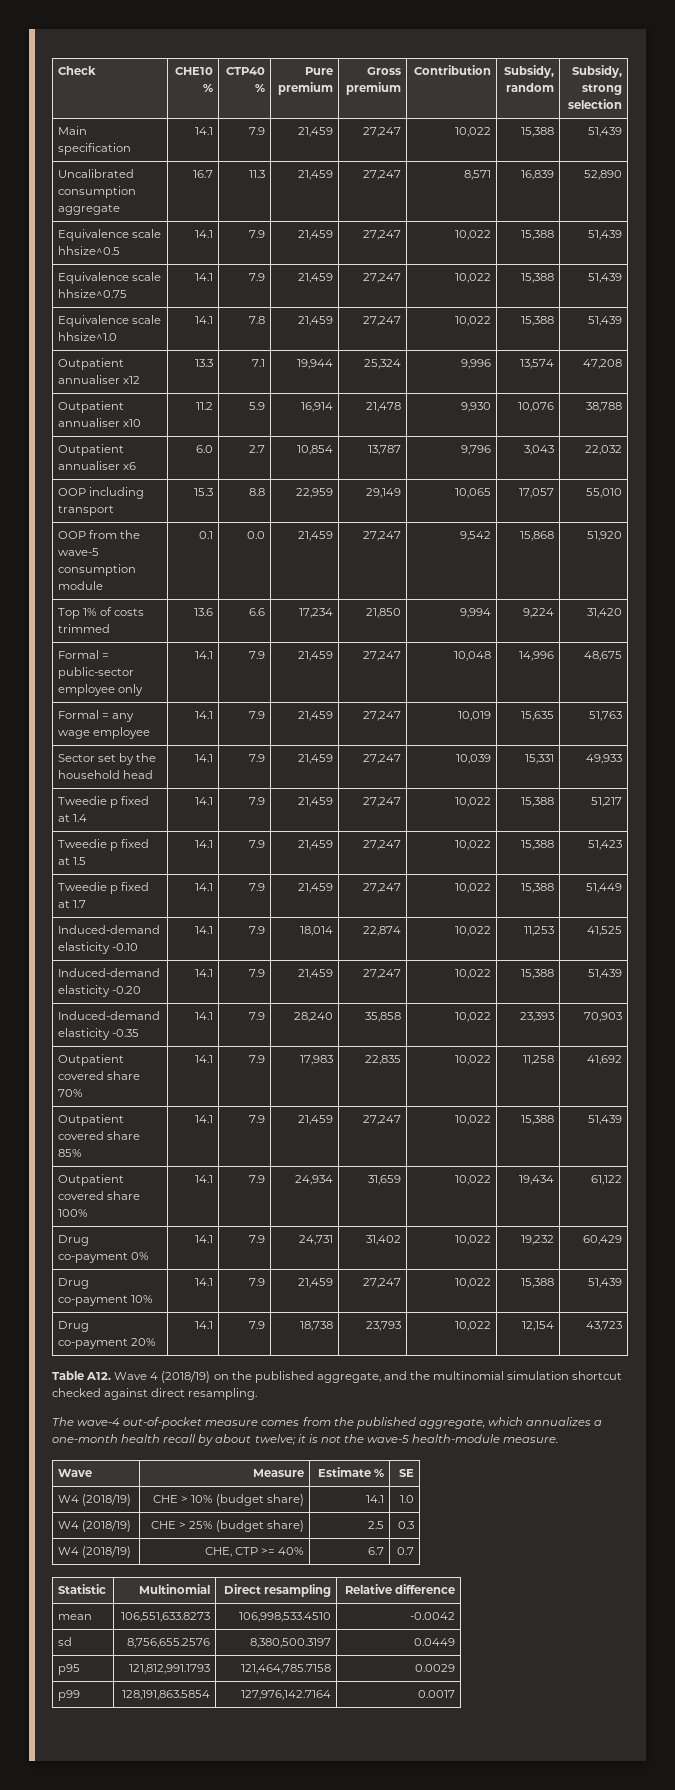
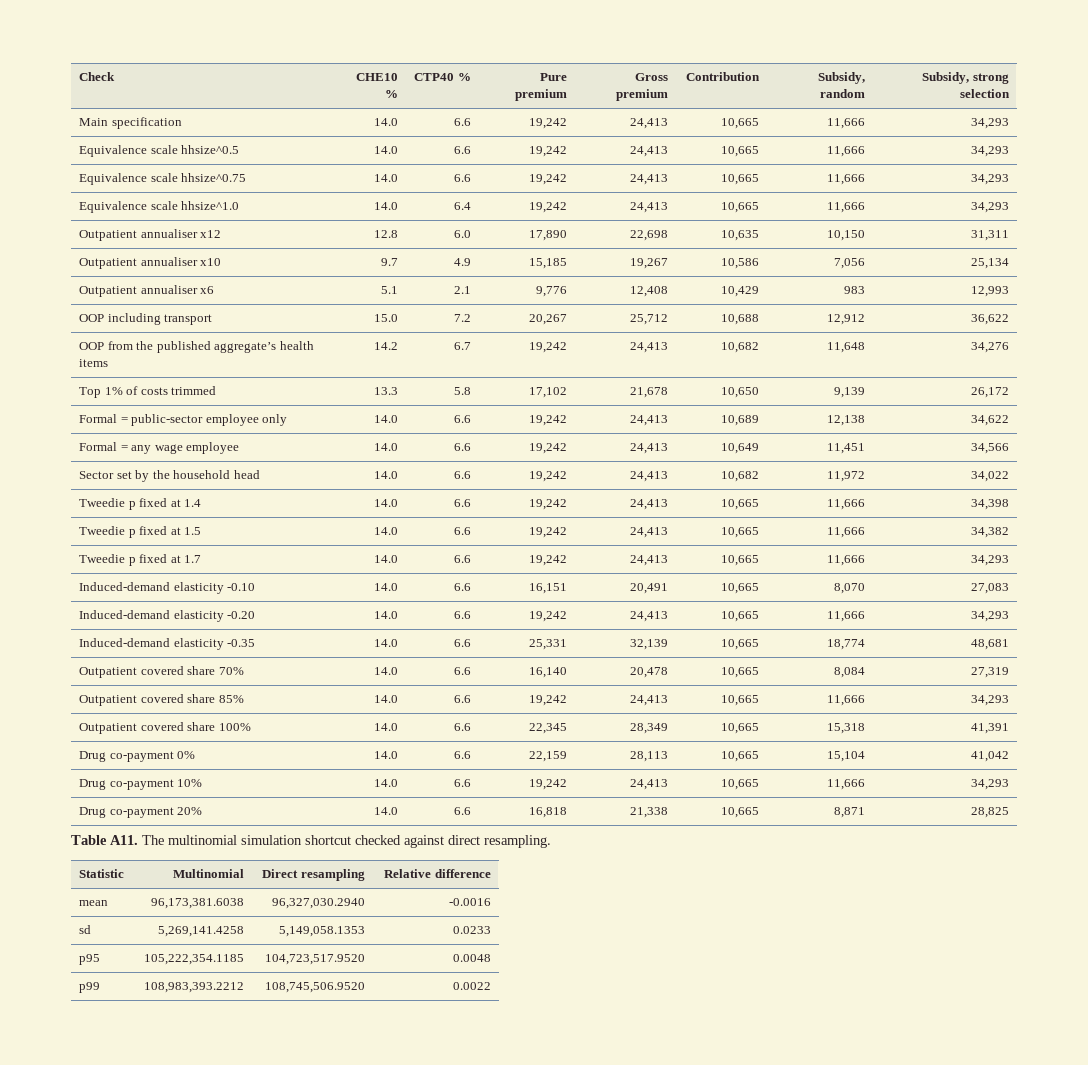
[194,127,213,135] [248,127,265,135] [297,127,333,137] [362,127,401,137] [454,127,491,137] [520,127,554,137] [587,127,622,137] [58,169,135,178] [58,186,137,198] [58,204,121,215] [192,170,213,178] [248,170,265,178] [297,170,333,180] [362,170,401,180] [463,170,491,180] [520,170,554,180] [583,170,622,180] [58,229,162,241] [58,246,121,255] [194,230,213,238] [248,230,265,238] [297,230,333,240] [362,230,401,240] [454,230,491,240] [520,230,554,240] [587,230,622,240] [58,272,162,284] [58,289,128,298] [194,273,213,281] [248,273,265,281] [297,273,333,283] [362,273,401,283] [454,273,491,283] [520,273,554,283] [587,273,622,283] [58,315,162,327] [58,332,118,341] [194,316,213,324] [248,316,265,324] [297,316,333,326] [362,316,401,326] [454,316,491,326] [520,316,554,326] [587,316,622,326] [58,358,125,370] [58,375,141,384] [194,359,213,367] [251,359,265,367] [296,359,333,369] [363,359,401,369] [460,359,491,369] [519,359,554,369] [582,359,622,369] [58,401,125,413] [58,418,142,427] [195,402,213,410] [248,402,265,410] [300,402,333,412] [365,402,401,412] [460,402,491,412] [517,402,554,412] [585,402,622,412] [58,444,125,456] [58,461,137,470] [195,445,213,453] [248,445,265,453] [296,445,333,455] [367,445,401,455] [460,445,491,455] [523,445,554,455] [584,445,622,455] [58,487,145,499] [58,505,115,516] [193,488,213,496] [248,488,265,496] [295,488,333,498] [365,488,401,498] [454,488,491,498] [518,488,554,498] [585,488,622,498] [58,530,141,539] [58,548,100,556] [58,564,137,576] [58,581,104,590] [198,531,213,539] [246,531,265,539] [297,531,333,541] [362,531,401,541] [459,531,491,541] [519,531,554,541] [586,531,622,541] 14.1 | 7.9 | 21,459 | 27,247 | 10,022 | 15,388 | 51,439 // Uncalibrated consumption aggregate | 16.7 | 11.3 | 21,459 | 27,247 | 8,571 | 16,839 | 52,890 // Equivalence scale hhsize^0.5 | 14.1 | 7.9 | 21,459 | 27,247 | 10,022 | 15,388 | 51,439 // Equivalence scale hhsize^0.75 | 14.1 | 7.9 | 21,459 | 27,247 | 10,022 | 15,388 | 51,439 // Equivalence scale hhsize^1.0 | 14.1 | 7.8 | 21,459 | 27,247 | 10,022 | 15,388 | 51,439 // Outpatient annualiser x12 | 13.3 | 7.1 | 19,944 | 25,324 | 9,996 | 13,574 | 47,208 // Outpatient annualiser x10 | 11.2 | 5.9 | 16,914 | 21,478 | 9,930 | 10,076 | 38,788 // Outpatient annualiser x6 | 6.0 | 2.7 | 10,854 | 13,787 | 9,796 | 3,043 | 22,032 // OOP including transport | 15.3 | 8.8 | 22,959 | 29,149 | 10,065 | 17,057 | 55,010 // OOP from the wave-5 consumption module | 0.1 | 0.0 | 21,459 | 27,247 | 9,542 | 15,868 | 51,920 -> [373,118,398,126] [453,118,471,126] [528,118,567,129] [629,118,668,129] [720,118,759,129] [826,118,865,129] [970,118,1009,129] [79,145,240,157] [373,146,398,154] [453,146,471,154] [528,146,567,157] [629,146,668,157] [720,146,759,157] [826,146,865,157] [970,146,1009,157] [79,173,247,185] [373,174,398,182] [453,174,471,182] [528,174,567,185] [629,174,668,185] [720,174,759,185] [826,174,865,185] [970,174,1009,185] [79,201,240,213] [373,202,398,210] [453,202,471,210] [528,202,567,213] [629,202,668,213] [720,202,759,213] [826,202,865,213] [970,202,1009,213] [79,229,222,241] [373,230,398,238] [453,230,471,238] [528,230,567,241] [629,230,668,241] [720,230,759,241] [826,230,865,241] [970,230,1009,241] [79,257,222,269] [380,258,398,266] [453,258,471,266] [528,258,567,269] [629,258,668,269] [720,258,759,269] [833,258,865,269] [970,258,1009,269] [79,285,215,297] [380,286,398,294] [453,286,471,294] [535,286,567,297] [629,286,668,297] [720,286,759,297] [843,286,865,294] [970,286,1009,297] [79,313,213,325] [373,314,398,322] [453,314,471,322] [528,314,567,325] [629,314,668,325] [720,314,759,325] [826,314,865,325] [970,314,1009,325] [79,341,314,353] [79,359,109,367] [373,342,398,350] [453,342,471,350] [528,342,567,353] [629,342,668,353] [720,342,759,353] [826,342,865,353] [970,342,1009,353] 14.0 | 6.6 | 19,242 | 24,413 | 10,665 | 11,666 | 34,293 // Equivalence scale hhsize^0.5 | 14.0 | 6.6 | 19,242 | 24,413 | 10,665 | 11,666 | 34,293 // Equivalence scale hhsize^0.75 | 14.0 | 6.6 | 19,242 | 24,413 | 10,665 | 11,666 | 34,293 // Equivalence scale hhsize^1.0 | 14.0 | 6.4 | 19,242 | 24,413 | 10,665 | 11,666 | 34,293 // Outpatient annualiser x12 | 12.8 | 6.0 | 17,890 | 22,698 | 10,635 | 10,150 | 31,311 // Outpatient annualiser x10 | 9.7 | 4.9 | 15,185 | 19,267 | 10,586 | 7,056 | 25,134 // Outpatient annualiser x6 | 5.1 | 2.1 | 9,776 | 12,408 | 10,429 | 983 | 12,993 // OOP including transport | 15.0 | 7.2 | 20,267 | 25,712 | 10,688 | 12,912 | 36,622 // OOP from the published aggregate’s health items | 14.2 | 6.7 | 19,242 | 24,413 | 10,682 | 11,648 | 34,276
[193,608,213,616] [248,608,265,616] [298,608,333,618] [365,608,401,618] [459,608,491,618] [522,608,554,618] [586,608,622,618] 13.6 | 6.6 | 17,234 | 21,850 | 9,994 | 9,224 | 31,420 -> [373,387,398,395] [453,387,471,395] [528,387,567,398] [629,387,668,398] [720,387,759,398] [833,387,865,398] [970,387,1009,398] 13.3 | 5.8 | 17,102 | 21,678 | 10,650 | 9,139 | 26,172
[194,651,213,659] [248,651,265,659] [297,651,333,661] [362,651,401,661] [453,651,491,661] [518,651,554,661] [583,651,622,661] 14.1 | 7.9 | 21,459 | 27,247 | 10,048 | 14,996 | 48,675 -> [373,415,398,423] [453,415,471,423] [528,415,567,426] [629,415,668,426] [720,415,759,426] [826,415,865,426] [970,415,1009,426] 14.0 | 6.6 | 19,242 | 24,413 | 10,689 | 12,138 | 34,622
[194,711,213,719] [248,711,265,719] [297,711,333,721] [362,711,401,721] [457,711,491,721] [520,711,554,721] [588,711,622,721] 14.1 | 7.9 | 21,459 | 27,247 | 10,019 | 15,635 | 51,763 -> [373,443,398,451] [453,443,471,451] [528,443,567,454] [629,443,668,454] [720,443,759,454] [826,443,865,454] [970,443,1009,454] 14.0 | 6.6 | 19,242 | 24,413 | 10,649 | 11,451 | 34,566
[194,754,213,762] [248,754,265,762] [297,754,333,764] [362,754,401,764] [455,754,491,764] [524,754,554,764] [585,754,622,764] 14.1 | 7.9 | 21,459 | 27,247 | 10,039 | 15,331 | 49,933 -> [373,471,398,479] [453,471,471,479] [528,471,567,482] [629,471,668,482] [720,471,759,482] [826,471,865,482] [970,471,1009,482] 14.0 | 6.6 | 19,242 | 24,413 | 10,682 | 11,972 | 34,022
[194,797,213,805] [248,797,265,805] [297,797,333,807] [362,797,401,807] [454,797,491,807] [520,797,554,807] [590,797,622,807] 14.1 | 7.9 | 21,459 | 27,247 | 10,022 | 15,388 | 51,217 -> [373,499,398,507] [453,499,471,507] [528,499,567,510] [629,499,668,510] [720,499,759,510] [826,499,865,510] [970,499,1009,510] 14.0 | 6.6 | 19,242 | 24,413 | 10,665 | 11,666 | 34,398
[194,840,213,848] [248,840,265,848] [297,840,333,850] [362,840,401,850] [454,840,491,850] [520,840,554,850] [587,840,622,850] 14.1 | 7.9 | 21,459 | 27,247 | 10,022 | 15,388 | 51,423 -> [373,527,398,535] [453,527,471,535] [528,527,567,538] [629,527,668,538] [720,527,759,538] [826,527,865,538] [970,527,1009,538] 14.0 | 6.6 | 19,242 | 24,413 | 10,665 | 11,666 | 34,382
[194,883,213,891] [248,883,265,891] [297,883,333,893] [362,883,401,893] [454,883,491,893] [520,883,554,893] [585,883,622,893] [58,925,161,934] [58,942,139,954] [194,926,213,934] [248,926,265,934] [299,926,333,936] [362,926,401,936] [454,926,491,936] [523,926,554,936] [586,926,622,936] [58,968,161,977] [58,985,142,997] [194,969,213,977] [248,969,265,977] [297,969,333,979] [362,969,401,979] [454,969,491,979] [520,969,554,979] [587,969,622,979] [58,1011,161,1020] [58,1028,140,1040] [194,1012,213,1020] [248,1012,265,1020] [293,1012,333,1022] [364,1012,401,1022] [454,1012,491,1022] [519,1012,554,1022] [583,1012,622,1022] [58,1054,125,1066] [58,1071,141,1080] [58,1089,84,1097] [194,1055,213,1063] [248,1055,265,1063] [299,1055,333,1065] [364,1055,401,1065] [454,1055,491,1065] [522,1055,554,1065] [586,1055,622,1065] [58,1114,125,1126] [58,1131,141,1140] [58,1149,83,1157] [194,1115,213,1123] [248,1115,265,1123] [297,1115,333,1125] [362,1115,401,1125] [454,1115,491,1125] [520,1115,554,1125] [587,1115,622,1125] [58,1174,125,1186] [58,1191,141,1200] [58,1209,89,1217] [194,1175,213,1183] [248,1175,265,1183] [294,1175,333,1185] [367,1175,401,1185] [454,1175,491,1185] [518,1175,554,1185] [590,1175,622,1185] [58,1235,90,1246] [58,1252,150,1263] [194,1235,213,1243] [248,1235,265,1243] [298,1235,333,1245] [365,1235,401,1245] [454,1235,491,1245] [520,1235,554,1245] [582,1235,622,1245] [58,1278,90,1289] [58,1295,154,1306] [194,1278,213,1286] [248,1278,265,1286] [297,1278,333,1288] [362,1278,401,1288] [454,1278,491,1288] [520,1278,554,1288] [587,1278,622,1288] [58,1321,90,1332] [58,1338,157,1349] [194,1321,213,1329] [248,1321,265,1329] [299,1321,333,1331] [365,1321,401,1331] [454,1321,491,1331] [521,1321,554,1331] [585,1321,622,1331] [52,1371,431,1383] 14.1 | 7.9 | 21,459 | 27,247 | 10,022 | 15,388 | 51,449 // Induced-demand elasticity -0.10 | 14.1 | 7.9 | 18,014 | 22,874 | 10,022 | 11,253 | 41,525 // Induced-demand elasticity -0.20 | 14.1 | 7.9 | 21,459 | 27,247 | 10,022 | 15,388 | 51,439 // Induced-demand elasticity -0.35 | 14.1 | 7.9 | 28,240 | 35,858 | 10,022 | 23,393 | 70,903 // Outpatient covered share 70% | 14.1 | 7.9 | 17,983 | 22,835 | 10,022 | 11,258 | 41,692 // Outpatient covered share 85% | 14.1 | 7.9 | 21,459 | 27,247 | 10,022 | 15,388 | 51,439 // Outpatient covered share 100% | 14.1 | 7.9 | 24,934 | 31,659 | 10,022 | 19,434 | 61,122 // Drug co-payment 0% | 14.1 | 7.9 | 24,731 | 31,402 | 10,022 | 19,232 | 60,429 // Drug co-payment 10% | 14.1 | 7.9 | 21,459 | 27,247 | 10,022 | 15,388 | 51,439 // Drug co-payment 20% | 14.1 | 7.9 | 18,738 | 23,793 | 10,022 | 12,154 | 43,723 // Table A12. Wave 4 (2018/19) on the published aggregate, and the -> [373,555,398,563] [453,555,471,563] [528,555,567,566] [629,555,668,566] [720,555,759,566] [826,555,865,566] [970,555,1009,566] [79,582,256,594] [373,583,398,591] [453,583,471,591] [528,583,567,594] [629,583,668,594] [720,583,759,594] [833,583,865,594] [970,583,1009,594] [79,610,256,622] [373,611,398,619] [453,611,471,619] [528,611,567,622] [629,611,668,622] [720,611,759,622] [826,611,865,622] [970,611,1009,622] [79,638,256,650] [373,639,398,647] [453,639,471,647] [528,639,567,650] [629,639,668,650] [720,639,759,650] [826,639,865,650] [970,639,1009,650] [79,666,244,678] [373,667,398,675] [453,667,471,675] [528,667,567,678] [629,667,668,678] [720,667,759,678] [833,667,865,678] [970,667,1009,678] [79,694,244,706] [373,695,398,703] [453,695,471,703] [528,695,567,706] [629,695,668,706] [720,695,759,706] [826,695,865,706] [970,695,1009,706] [79,722,251,734] [373,723,398,731] [453,723,471,731] [528,723,567,734] [629,723,668,734] [720,723,759,734] [826,723,865,734] [970,723,1009,734] [79,751,196,762] [373,751,398,759] [453,751,471,759] [528,751,567,762] [629,751,668,762] [720,751,759,762] [826,751,865,762] [970,751,1009,762] [79,779,203,790] [373,779,398,787] [453,779,471,787] [528,779,567,790] [629,779,668,790] [720,779,759,790] [826,779,865,790] [970,779,1009,790] [79,807,203,818] [373,807,398,815] [453,807,471,815] [528,807,567,818] [629,807,668,818] [720,807,759,818] [833,807,865,818] [970,807,1009,818] [71,835,164,845] 14.0 | 6.6 | 19,242 | 24,413 | 10,665 | 11,666 | 34,293 // Induced-demand elasticity -0.10 | 14.0 | 6.6 | 16,151 | 20,491 | 10,665 | 8,070 | 27,083 // Induced-demand elasticity -0.20 | 14.0 | 6.6 | 19,242 | 24,413 | 10,665 | 11,666 | 34,293 // Induced-demand elasticity -0.35 | 14.0 | 6.6 | 25,331 | 32,139 | 10,665 | 18,774 | 48,681 // Outpatient covered share 70% | 14.0 | 6.6 | 16,140 | 20,478 | 10,665 | 8,084 | 27,319 // Outpatient covered share 85% | 14.0 | 6.6 | 19,242 | 24,413 | 10,665 | 11,666 | 34,293 // Outpatient covered share 100% | 14.0 | 6.6 | 22,345 | 28,349 | 10,665 | 15,318 | 41,391 // Drug co-payment 0% | 14.0 | 6.6 | 22,159 | 28,113 | 10,665 | 15,104 | 41,042 // Drug co-payment 10% | 14.0 | 6.6 | 19,242 | 24,413 | 10,665 | 11,666 | 34,293 // Drug co-payment 20% | 14.0 | 6.6 | 16,818 | 21,338 | 10,665 | 8,871 | 28,825 // Table A11. The
[52,1417,603,1429] [52,1434,559,1446] [58,1469,93,1477] [252,1469,304,1477] [317,1467,384,1477] [398,1469,414,1477] [58,1494,132,1506] [152,1494,304,1506] [365,1495,384,1503] [399,1495,414,1503] [58,1520,132,1532] [150,1520,304,1532] [367,1521,384,1529] [397,1521,414,1529] [58,1546,132,1558] [204,1547,304,1557] [367,1547,384,1555] [396,1547,414,1555] // The wave-4 out-of-pocket measure comes from the published aggregate, which annualizes a one-month health recall by about twelve; it is not the wave-5 health-module measure. // Wave | Measure | Estimate % | SE // W4 (2018/19) | CHE > 10% (budget share) | 14.1 | 1.0 // W4 (2018/19) | CHE > 25% (budget share) | 2.5 | 0.3 // W4 (2018/19) | CHE, CTP >= 40% | 6.7 | 0.7 -> (551, 841) none
[120,1612,210,1622] [238,1612,331,1622] [409,1612,455,1620] [58,1637,73,1646] [126,1638,210,1648] [249,1638,331,1648] [413,1638,455,1646] [58,1664,81,1675] [128,1664,210,1674] [240,1664,331,1674] [414,1664,455,1672] [58,1690,81,1701] [121,1690,210,1700] [240,1690,331,1700] [417,1690,455,1698] 106,551,633.8273 | 106,998,533.4510 | -0.0042 // sd | 8,756,655.2576 | 8,380,500.3197 | 0.0449 // p95 | 121,812,991.1793 | 121,464,785.7158 | 0.0029 // p99 | 128,191,863.5854 | 127,976,142.7164 | 0.0017 -> [150,898,244,909] [271,898,365,909] [448,898,491,906] [79,925,92,934] [157,926,244,937] [278,926,365,937] [452,926,491,934] [79,954,101,965] [143,954,244,965] [264,954,365,965] [452,954,491,962] [79,982,101,993] [143,982,244,993] [264,982,365,993] [452,982,491,990] 96,173,381.6038 | 96,327,030.2940 | -0.0016 // sd | 5,269,141.4258 | 5,149,058.1353 | 0.0233 // p95 | 105,222,354.1185 | 104,723,517.9520 | 0.0048 // p99 | 108,983,393.2212 | 108,745,506.9520 | 0.0022

